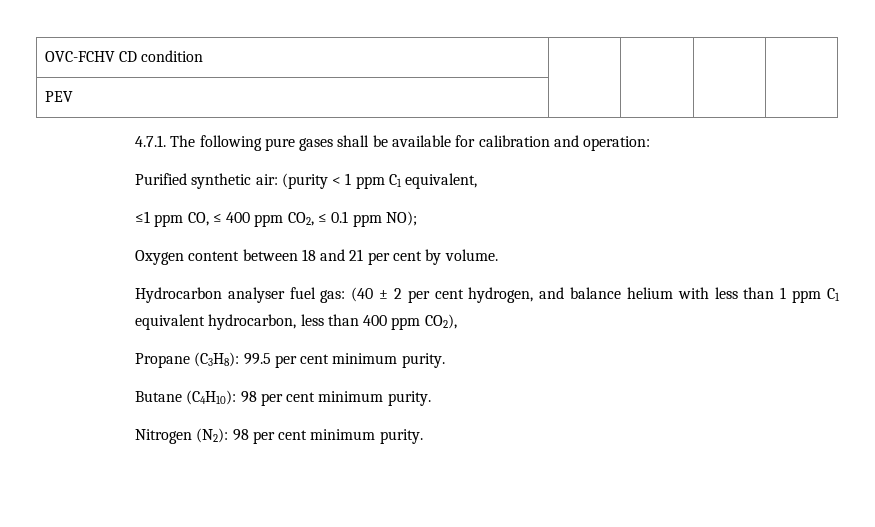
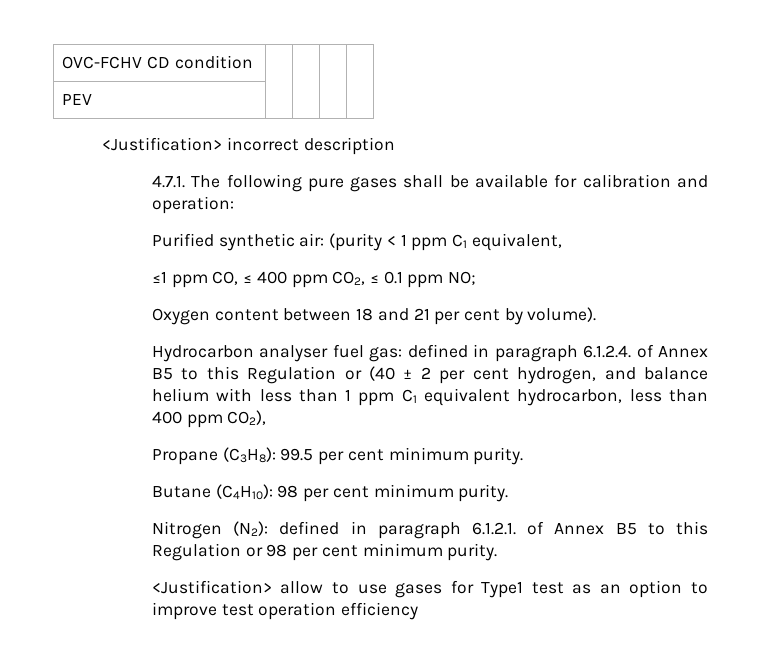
(73, 96) none -> [102,137,395,155] // <Justification> incorrect description
[386,211,418,226] NO); -> [448,271,477,285] NO;
[444,249,498,261] volume. -> [527,307,597,322] volume).
(346, 296) none -> [407,344,708,362] [151,366,362,384] defined in paragraph 6.1.2.4. of Annex B5 to this Regulation or
[232,429,423,444] 98 per cent minimum purity. -> [279,521,708,539] [151,543,498,561] [151,580,709,598] [151,602,419,620] defined in paragraph 6.1.2.1. of Annex B5 to this Regulation or 98 per cent minimum purity. // <Justification> allow to use gases for Type1 test as an option to improve test operation efficiency

